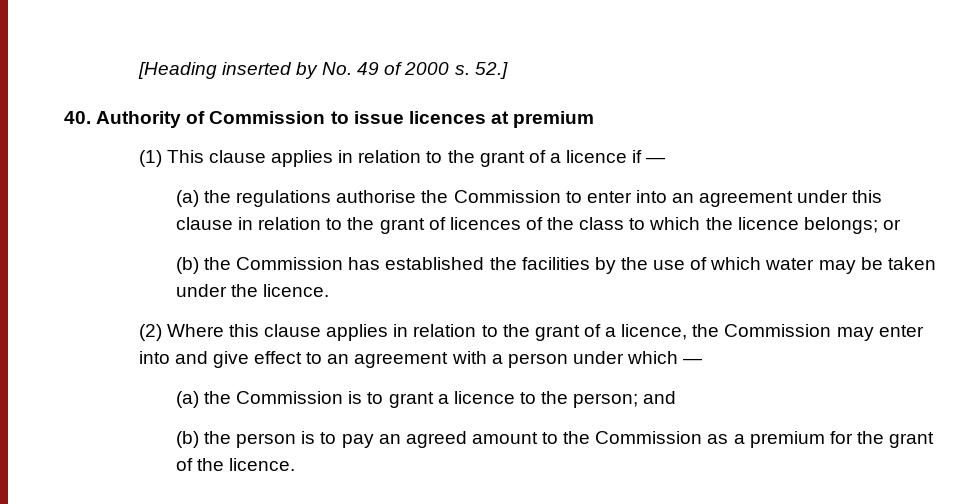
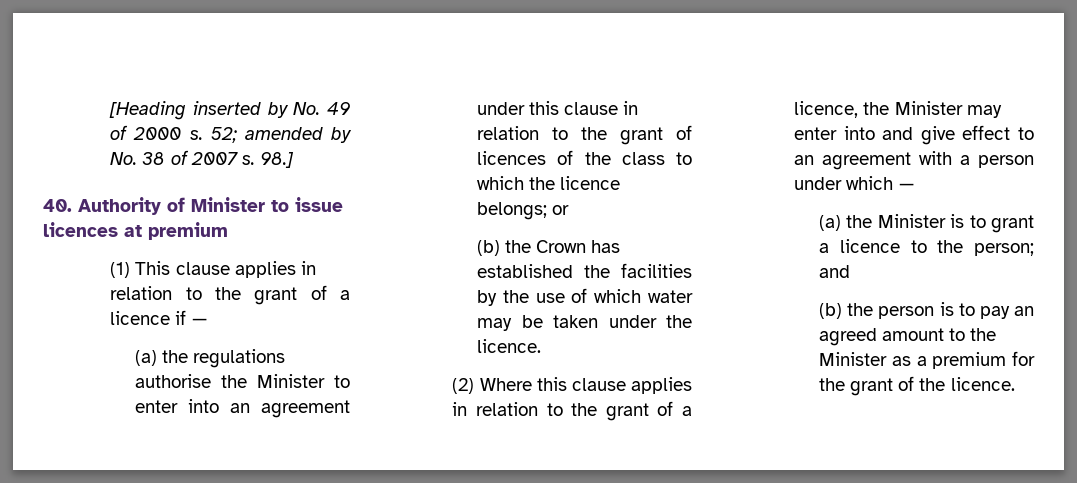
[474,62,508,79] 52.] -> [210,127,352,143] [110,150,294,168] 52; amended by No. 38 of 2007 s. 98.]
[209,111,326,124] Commission -> [191,197,265,212] Minister
[453,190,561,203] Commission -> [257,374,326,388] Minister
[236,257,344,270] Commission -> [536,240,587,253] Crown
[724,324,832,337] Commission -> [894,101,963,115] Minister
[236,391,344,404] Commission -> [877,214,946,228] Minister
[595,431,703,444] Commission -> [819,352,888,366] Minister

